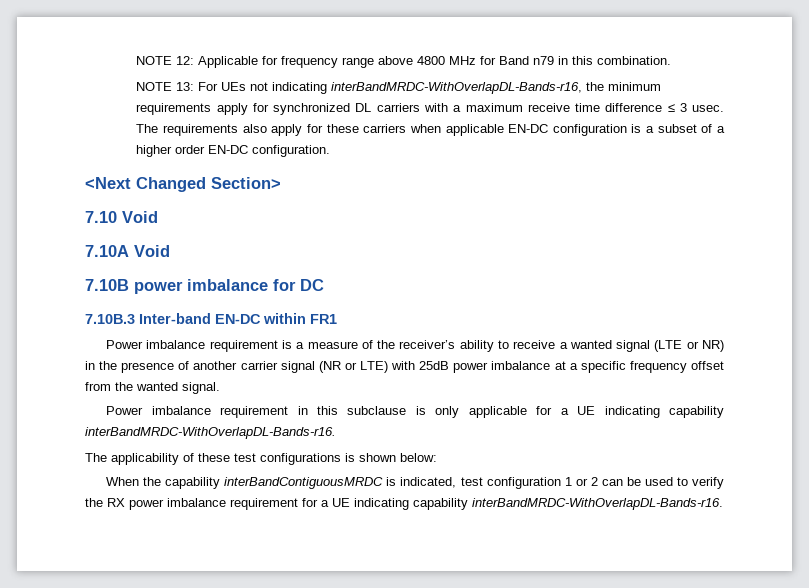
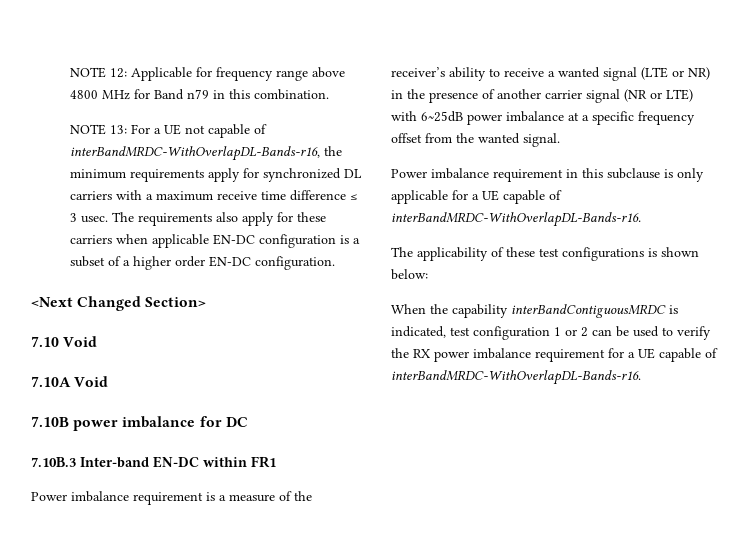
[221,82,328,94] UEs not indicating -> [153,124,267,138] a UE not capable of
[419,361,450,370] 25dB -> [421,111,463,122] 6~25dB
[604,406,724,418] indicating capability -> [503,190,562,204] capable of
[354,498,468,510] indicating capability -> [659,348,718,362] capable of

